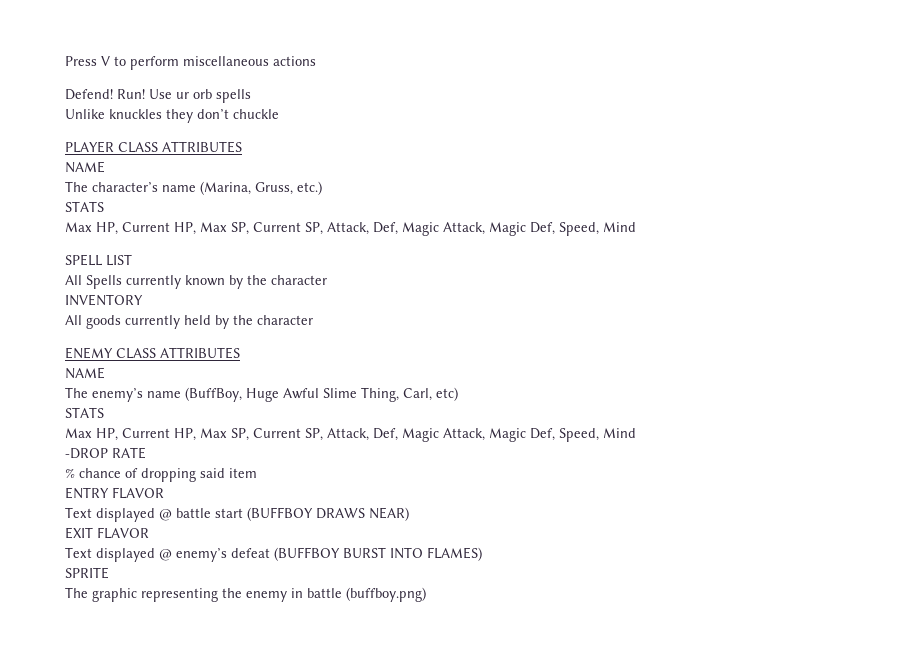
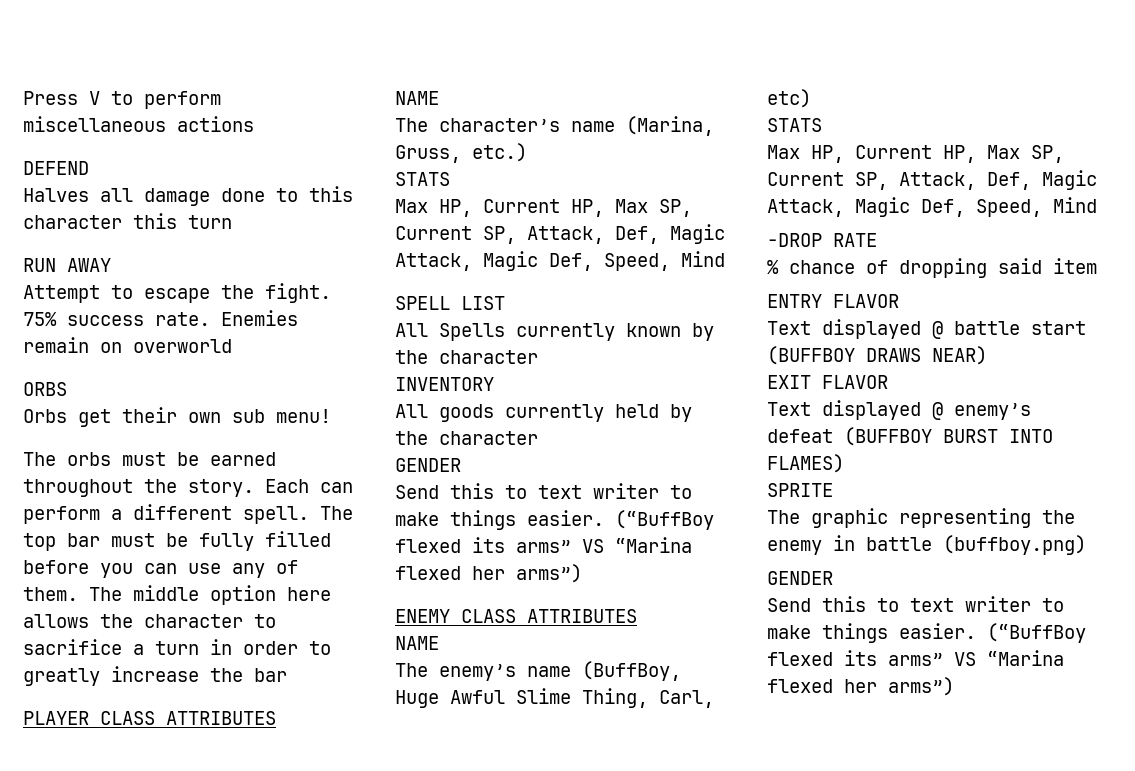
[65,89,251,103] [65,109,279,123] Defend! Run! Use ur orb spells // Unlike knuckles they don’t chuckle -> [23,161,89,175] [23,186,353,206] [23,213,232,229] [23,258,111,272] [23,283,331,303] [23,310,298,326] [23,337,232,353] [23,382,67,396] [23,407,331,427] [23,452,276,466] [23,479,353,497] [23,504,353,524] [23,531,331,551] [23,560,298,578] [23,585,331,605] [23,614,276,628] [23,639,331,655] [23,666,287,686] DEFEND // Halves all damage done to this character this turn // RUN AWAY // Attempt to escape the fight. 75% success rate. Enemies remain on overworld // ORBS // Orbs get their own sub menu! // The orbs must be earned throughout the story. Each can perform a different spell. The top bar must be fully filled before you can use any of them. The middle option here allows the character to sacrifice a turn in order to greatly increase the bar
(313, 320) none -> [395,458,461,472] [395,483,692,499] [395,510,714,530] [395,537,692,553] [395,564,582,583] // GENDER // Send this to text writer to make things easier. (“BuffBoy flexed its arms” VS “Marina flexed her arms”)
(426, 594) none -> [767,571,833,585] [767,596,1064,612] [767,623,1086,643] [767,650,1064,666] [767,677,954,696] // GENDER // Send this to text writer to make things easier. (“BuffBoy flexed its arms” VS “Marina flexed her arms”)

